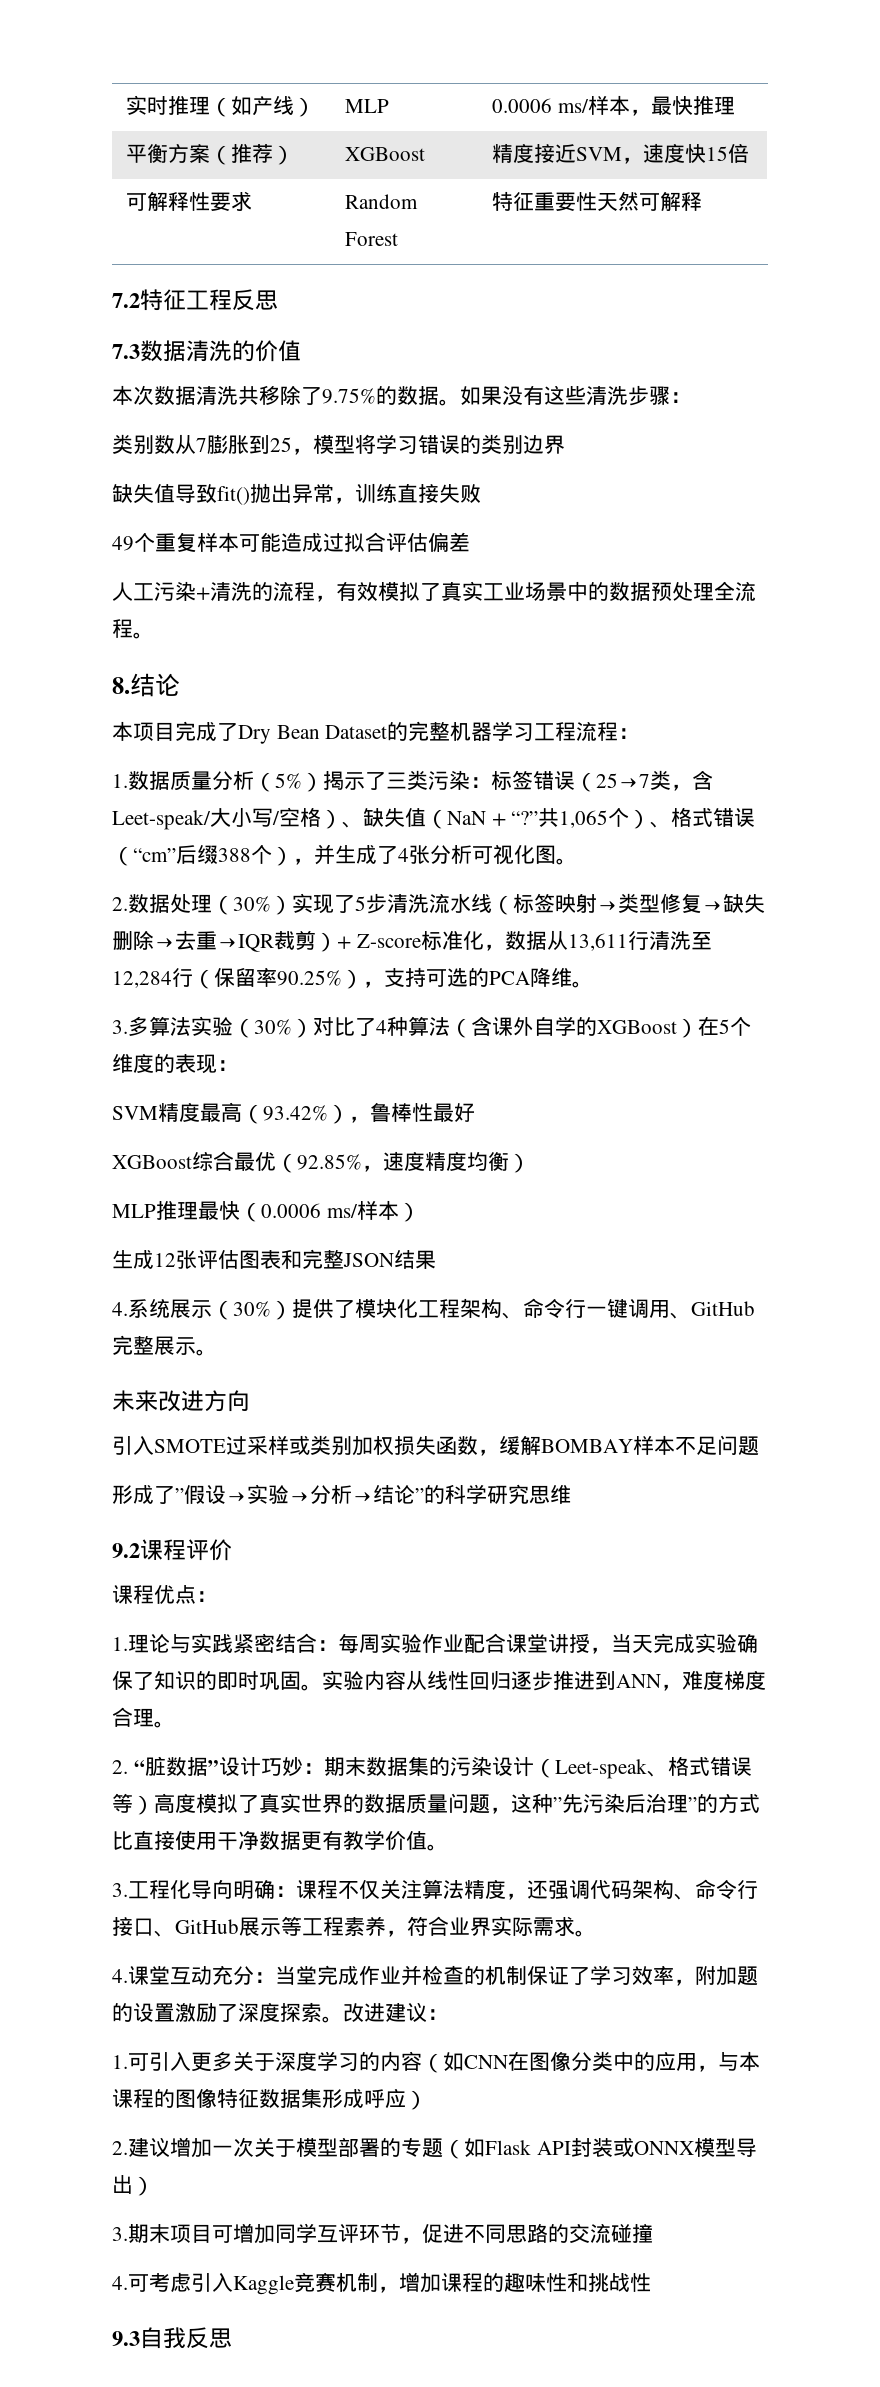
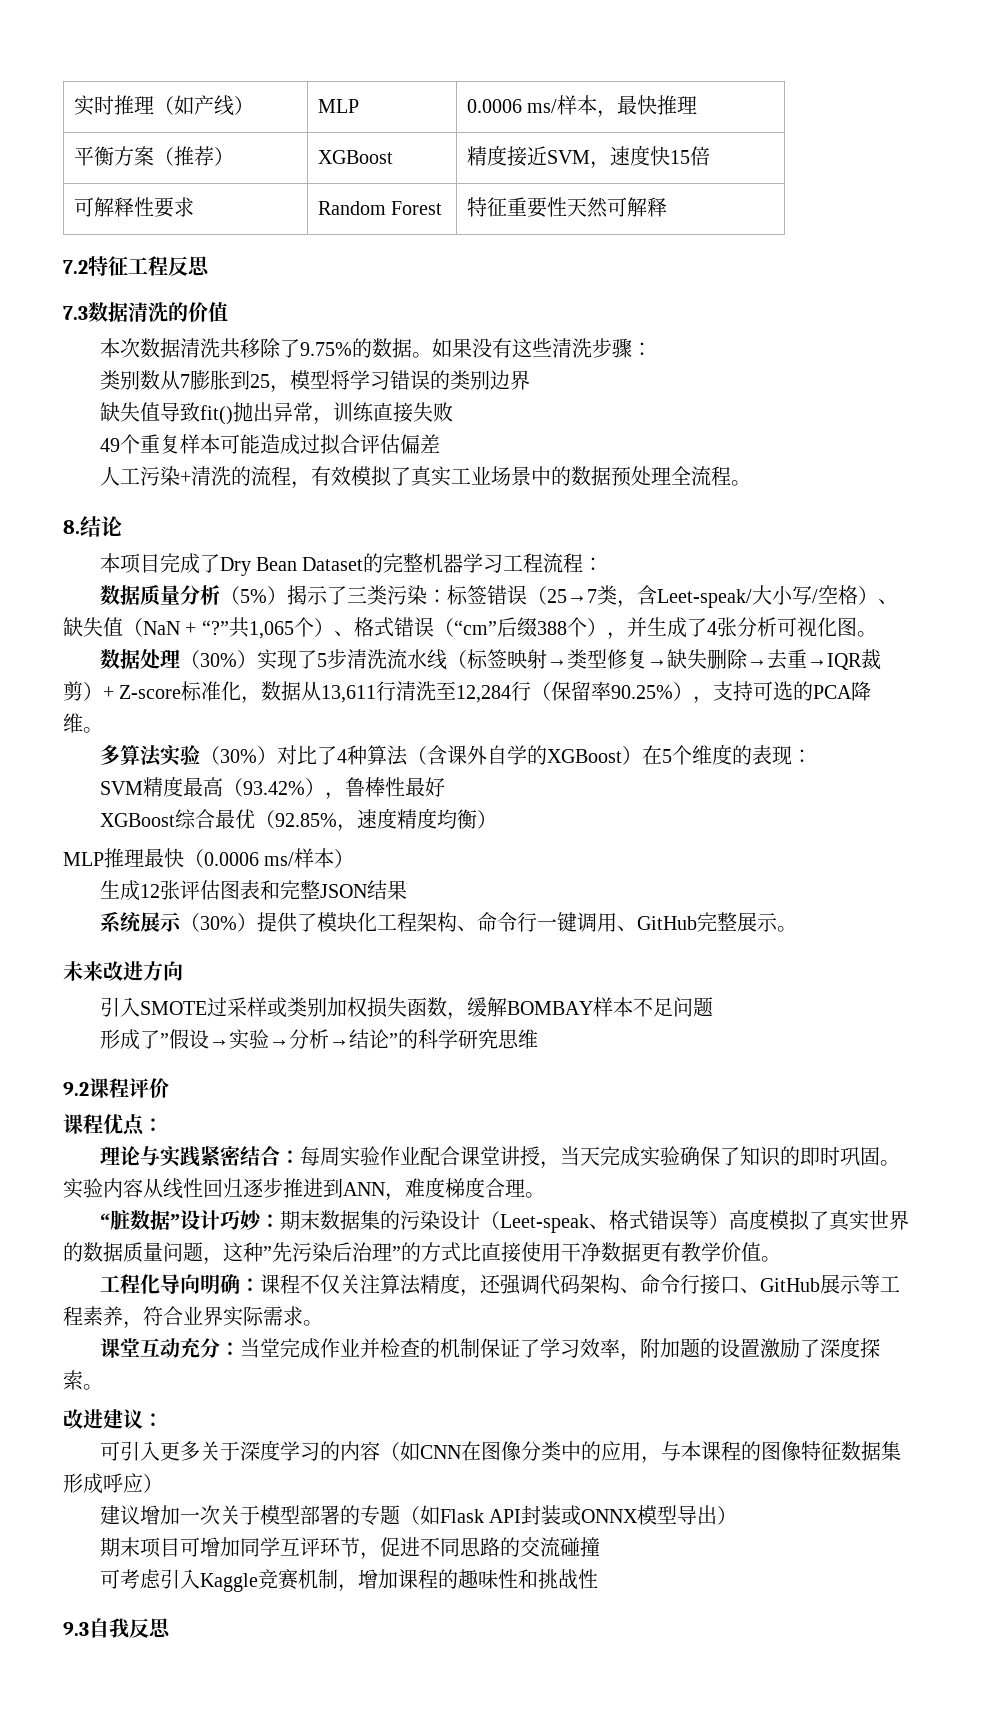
[112,774,128,788] 1. -> (604, 564) none
[112,897,128,911] 2. -> (877, 634) none
[112,1020,128,1034] 3. -> (103, 730) none
[112,1302,128,1316] 4. -> (407, 890) none
[112,1637,128,1651] 1. -> (163, 1125) none
[112,1760,128,1774] 2. -> (545, 1195) none
[112,1883,128,1897] 3. -> (781, 1259) none
[112,1969,128,1983] 4. -> (323, 1323) none
(343, 2019) none -> (103, 1387) //
[112,2055,128,2069] 1. -> (163, 1420) none
[112,2141,128,2155] 2. -> (163, 1483) none
[112,2227,128,2241] 3. -> (737, 1515) none
[112,2276,128,2290] 4. -> (600, 1547) none

